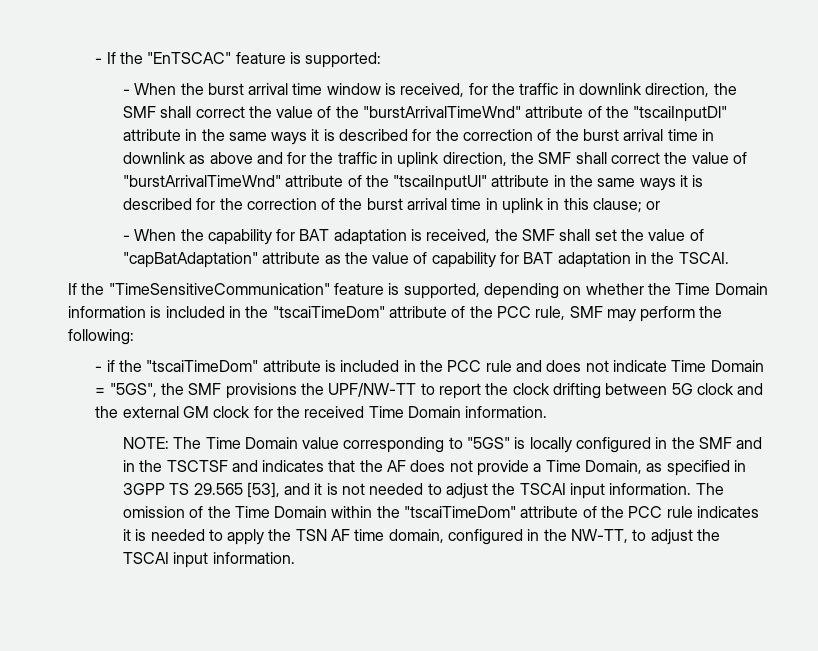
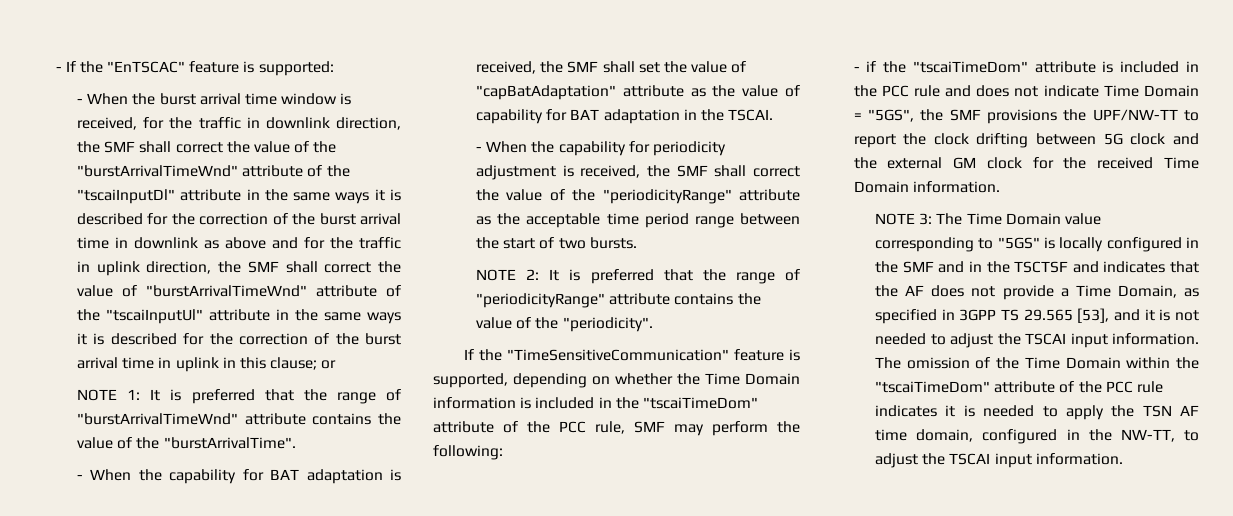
(661, 205) none -> [77,389,401,404] [77,413,401,425] [77,437,296,449] // NOTE 1: It is preferred that the range of "burstArrivalTimeWnd" attribute contains the value of the "burstArrivalTime".
(729, 258) none -> [476,141,726,156] [476,165,800,180] [476,189,800,204] [476,213,800,228] [476,237,637,249] [476,269,800,284] [476,293,761,308] [476,317,653,332] // - When the capability for periodicity adjustment is received, the SMF shall correct the value of the "periodicityRange" attribute as the acceptable time period range between the start of two bursts. // NOTE 2: It is preferred that the range of "periodicityRange" attribute contains the value of the "periodicity".
[122,437,169,449] NOTE: -> [875,213,933,225] NOTE 3:

